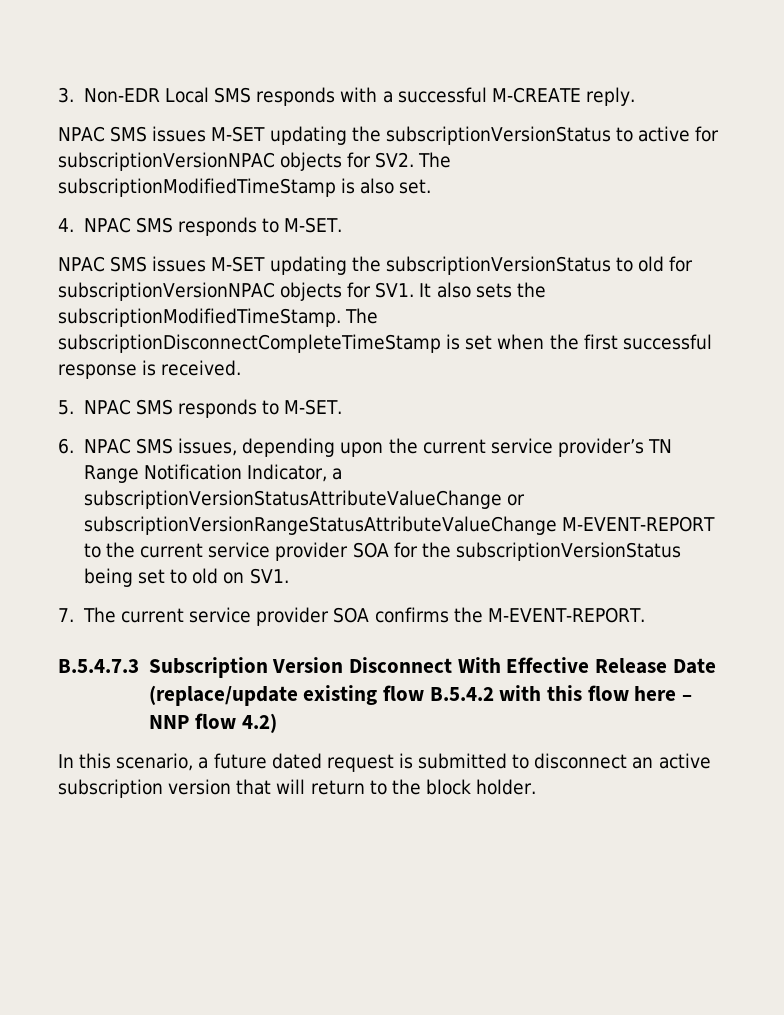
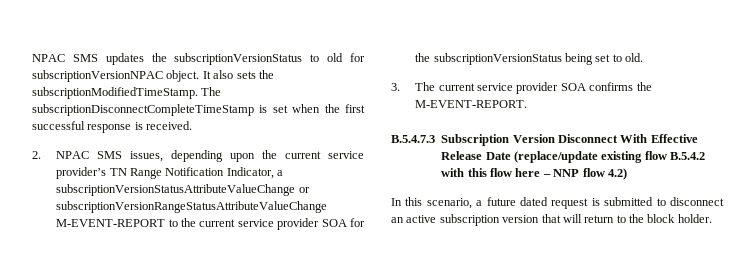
[58,87,635,106] [58,126,720,145] [58,152,452,171] [58,178,432,197] [58,217,343,236] [58,256,347,275] 3. Non-EDR Local SMS responds with a successful M-CREATE reply. // NPAC SMS issues M-SET updating the subscriptionVersionStatus to active for subscriptionVersionNPAC objects for SV2. The subscriptionModifiedTimeStamp is also set. // 4. NPAC SMS responds to M-SET. // NPAC SMS issues M-SET updating -> [32,53,144,65] NPAC SMS updates
[280,282,415,301] objects for SV1. -> [166,70,200,82] object.
[58,399,343,418] [58,438,74,454] 5. NPAC SMS responds to M-SET. // 6. -> [32,151,41,159] 2.
[192,568,289,584] [58,608,74,622] old on SV1. // 7. -> [625,53,644,62] [391,83,400,91] old. // 3.

